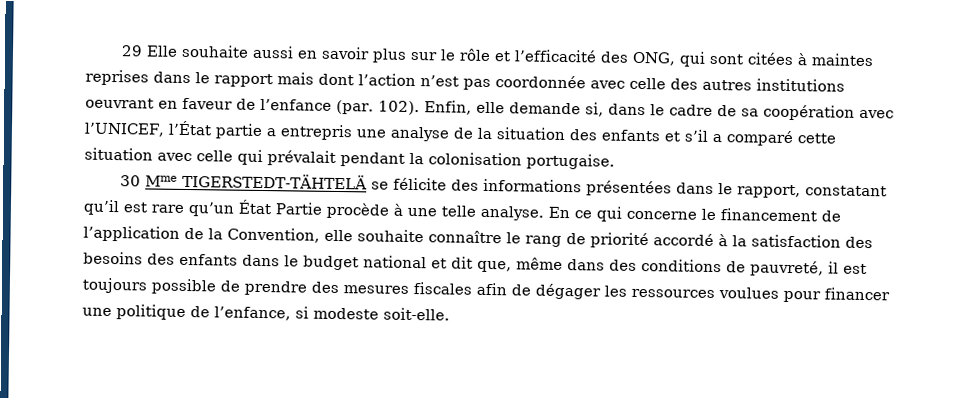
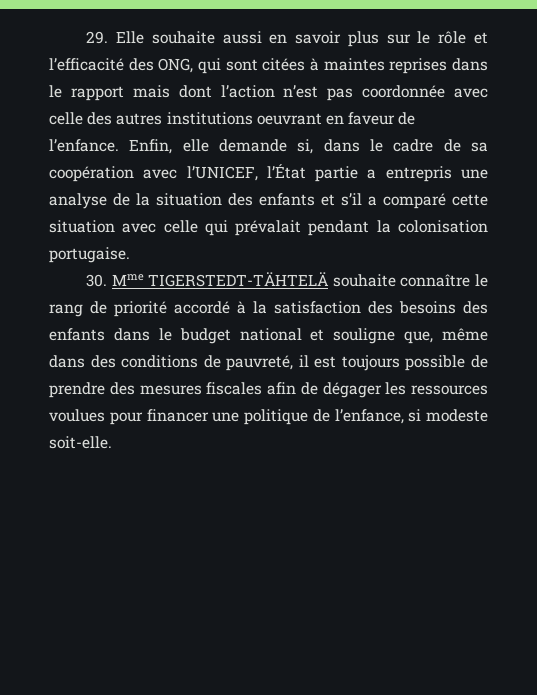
[120,45,143,57] 29 -> [86,31,109,44] 29.
[260,98,420,116] l’enfance (par. 102). -> [49,139,119,152] l’enfance.
[119,175,141,187] 30 -> [86,274,108,287] 30.
[370,177,887,199] [83,199,841,222] [83,225,353,243] se félicite des informations présentées dans le rapport, constatant qu’il est rare qu’un État Partie procède à une telle analyse. En ce qui concerne le financement de l’application de la Convention, elle -> (330, 279) none
[451,256,473,269] dit -> [333,328,396,344] souligne

